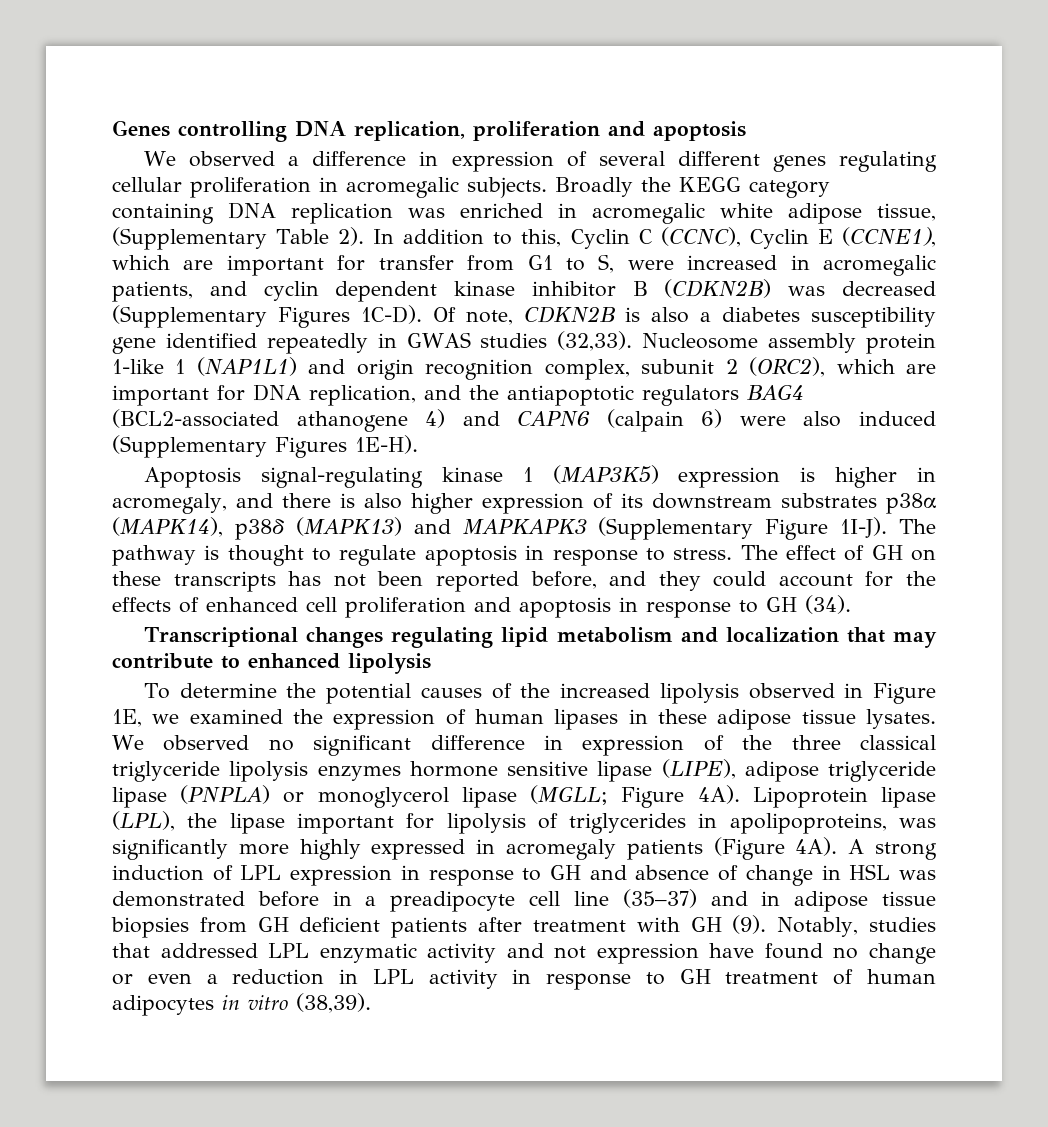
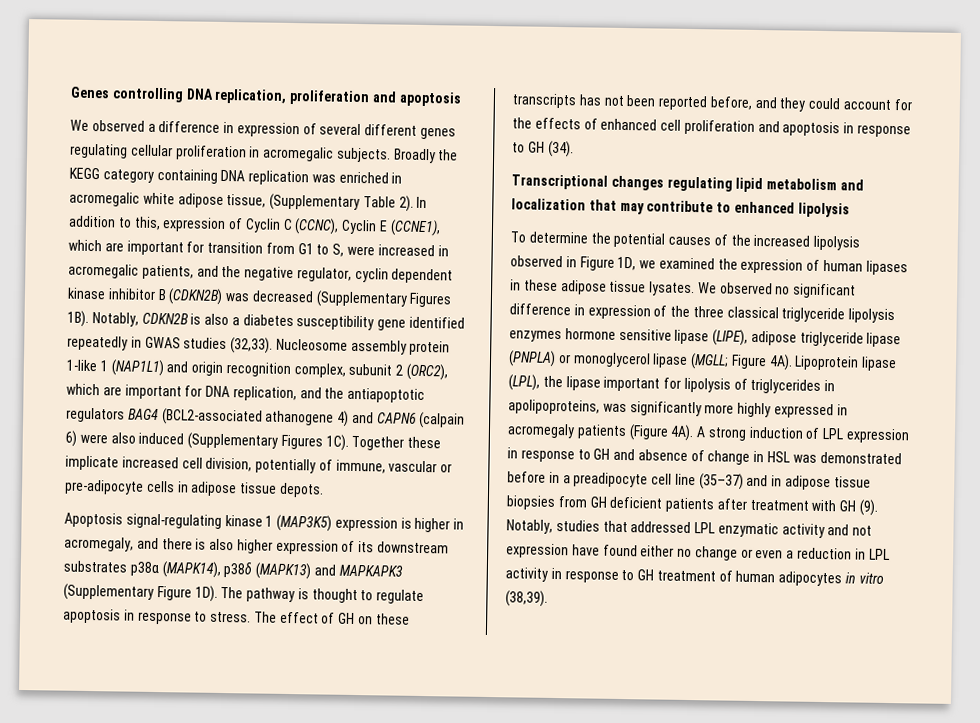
(562, 238) none -> [162,217,244,233] expression of
[378,255,454,270] transfer -> [207,241,264,254] transition
(247, 288) none -> [221,265,352,282] the negative regulator,
[360,305,513,325] 1C-D). Of note, -> [67,310,139,327] 1B). Notably,
[355,435,418,454] 1E-H). -> [325,434,442,451] [65,455,453,474] [64,479,324,498] 1C). Together these implicate increased cell division, potentially of immune, vascular or pre-adipocyte cells in adipose tissue depots.
[840,517,888,538] 1I-J). -> [194,585,218,602] 1D).
[112,709,142,727] 1E, -> [617,256,637,271] 1D,
(823, 951) none -> [640,545,675,557] either

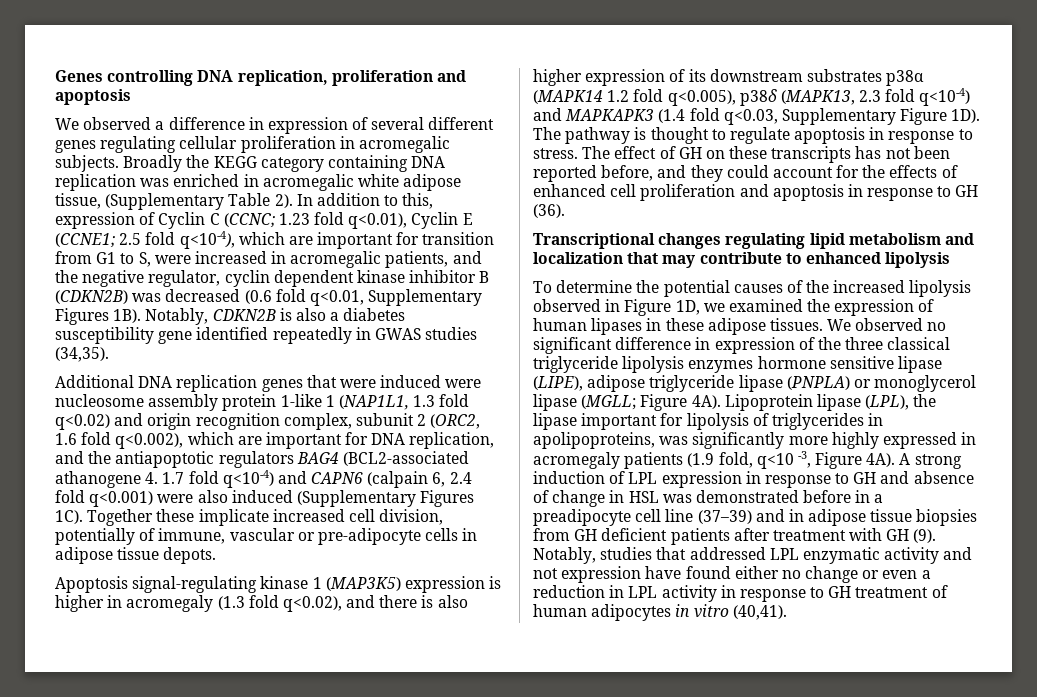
[294,218,441,237] (CCNC), Cyclin E (CCNE1), -> [223,212,473,229] [55,231,235,249] (CCNC; 1.23 fold q<0.01), Cyclin E (CCNE1; 2.5 fold q<10-4),
[315,290,408,308] (Supplementary -> [244,289,483,306] (0.6 fold q<0.01, Supplementary
[230,337,451,356] [66,359,164,377] (32,33). Nucleosome assembly protein 1-like 1 (NAP1L1) -> [55,347,109,362] [55,375,482,392] [55,394,470,411] [55,414,110,430] (34,35). // Additional DNA replication genes that were induced were nucleosome assembly protein 1-like 1 (NAP1L1, 1.3 fold q<0.02)
[406,363,449,381] (ORC2), -> [430,414,481,429] [55,432,184,449] (ORC2, 1.6 fold q<0.002),
[337,410,466,429] [65,430,77,447] 4) and CAPN6 (calpain 6) -> [145,470,472,488] [55,490,154,507] 4. 1.7 fold q<10-4) and CAPN6 (calpain 6, 2.4 fold q<0.001)
[64,536,134,552] acromegaly, -> [126,595,342,612] acromegaly (1.3 fold q<0.02),
[161,561,403,580] [63,583,154,601] (MAPK14), p38δ (MAPK13) and MAPKAPK3 (Supplementary -> [533,88,971,106] [533,108,896,125] (MAPK14 1.2 fold q<0.005), p38δ (MAPK13, 2.3 fold q<10-4) and MAPKAPK3 (1.4 fold q<0.03, Supplementary
[547,140,574,158] (34). -> [533,204,565,218] (36).
[609,280,696,297] tissue lysates. -> [769,318,823,331] tissues.
[628,424,669,441] (Figure -> [687,451,863,469] (1.9 fold, q<10 -3, Figure
[698,473,744,490] (35–37) -> [697,510,752,524] (37–39)
[505,590,548,607] (38,39). -> [732,605,787,620] (40,41).

